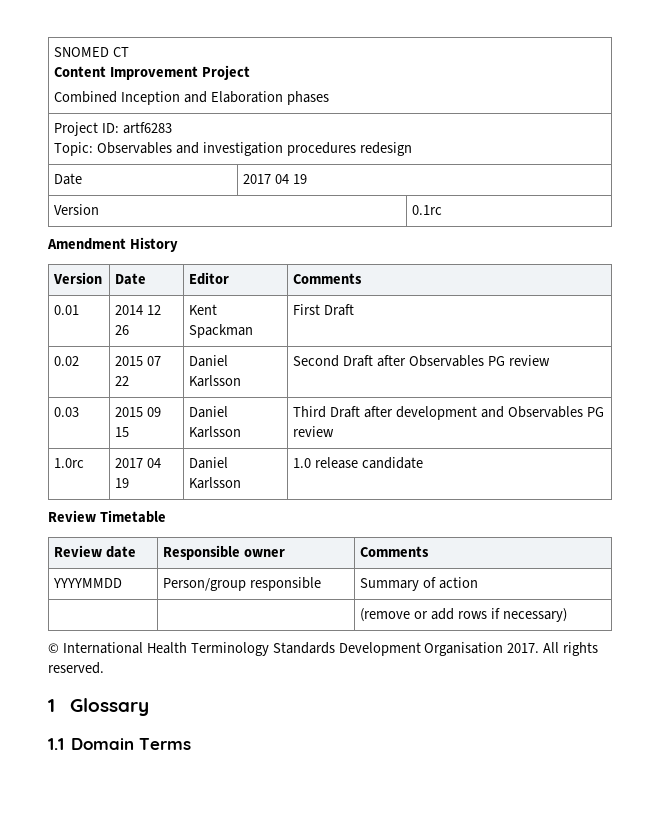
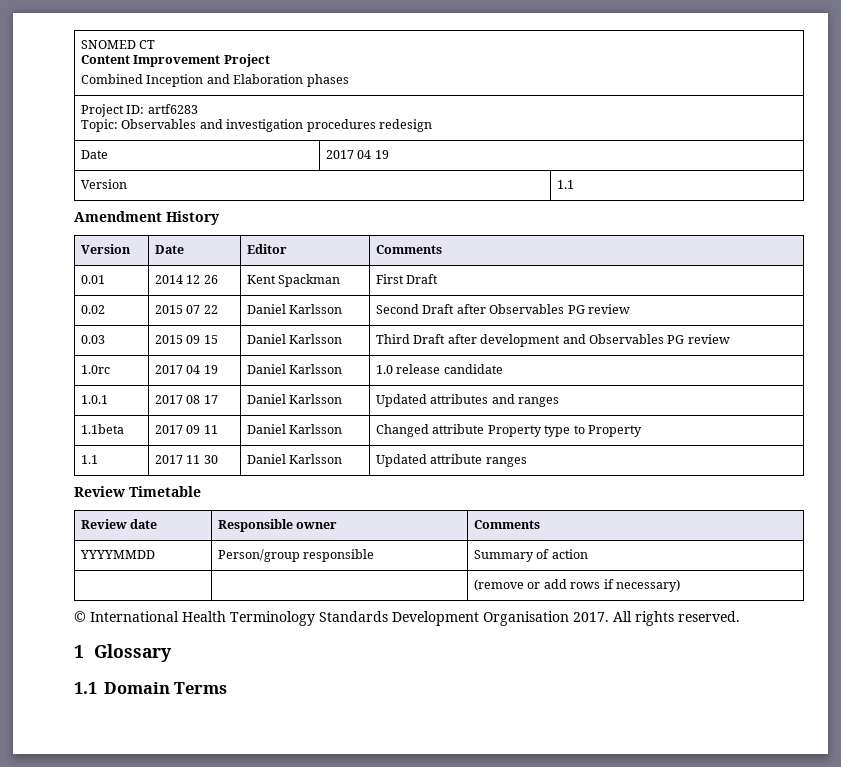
[412,205,443,215] 0.1rc -> [557,180,575,189] 1.1
(423, 463) none -> [81,395,109,404] [155,395,218,404] [247,394,343,404] [376,394,560,407] [81,424,125,434] [155,425,218,434] [247,424,343,434] [376,424,642,437] [81,455,99,464] [155,455,218,464] [247,454,343,464] [376,454,527,467] // 1.0.1 | 2017 08 17 | Daniel Karlsson | Updated attributes and ranges // 1.1beta | 2017 09 11 | Daniel Karlsson | Changed attribute Property type to Property // 1.1 | 2017 11 30 | Daniel Karlsson | Updated attribute ranges

